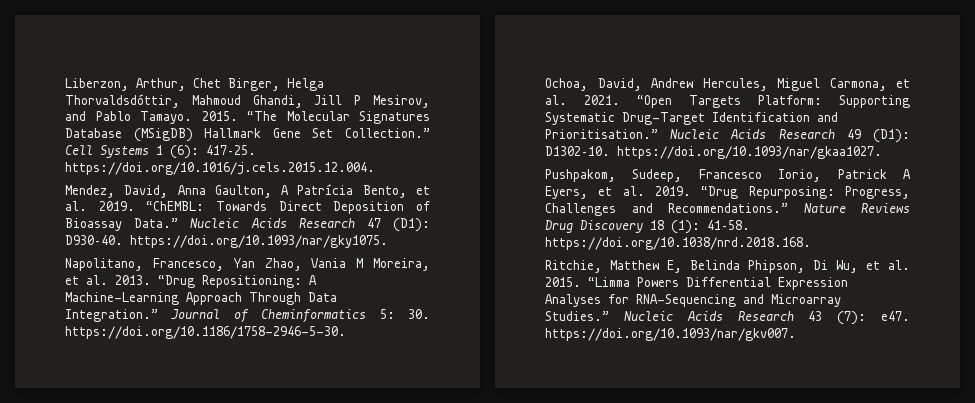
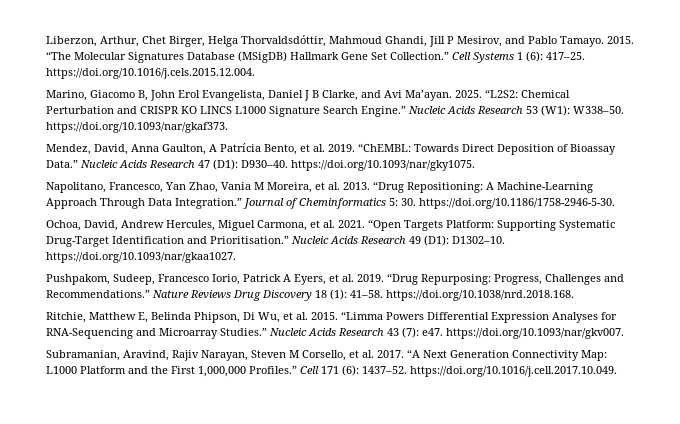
(375, 168) none -> [46,89,570,101] [46,105,624,117] [46,122,228,133] // Marino, Giacomo B, John Erol Evangelista, Daniel J B Clarke, and Avi Ma’ayan. 2025. “L2S2: Chemical Perturbation and CRISPR KO LINCS L1000 Signature Search Engine.” Nucleic Acids Research 53 (W1): W338–50. https://doi.org/10.1093/nar/gkaf373.
(796, 334) none -> [46,349,607,361] [46,365,617,377] // Subramanian, Aravind, Rajiv Narayan, Steven M Corsello, et al. 2017. “A Next Generation Connectivity Map: L1000 Platform and the First 1,000,000 Profiles.” Cell 171 (6): 1437–52. https://doi.org/10.1016/j.cell.2017.10.049.

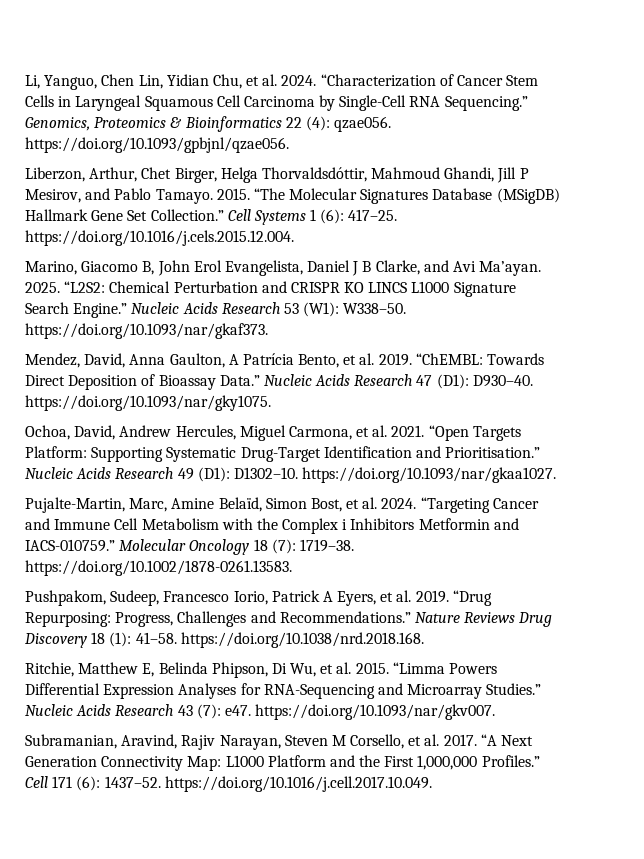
(46, 41) none -> [25,74,539,90] [25,95,528,111] [25,116,392,132] [25,137,289,153] Li, Yanguo, Chen Lin, Yidian Chu, et al. 2024. “Characterization of Cancer Stem Cells in Laryngeal Squamous Cell Carcinoma by Single-Cell RNA Sequencing.” Genomics, Proteomics & Bioinformatics 22 (4): qzae056. https://doi.org/10.1093/gpbjnl/qzae056. //
[46,181,593,193] [46,198,615,209] // Napolitano, Francesco, Yan Zhao, Vania M Moreira, et al. 2013. “Drug Repositioning: A Machine-Learning Approach Through Data Integration.” Journal of Cheminformatics 5: 30. https://doi.org/10.1186/1758-2946-5-30. -> (271, 403) none
(236, 257) none -> [25,497,539,513] [25,518,519,534] [25,539,354,555] [25,560,292,576] // Pujalte-Martin, Marc, Amine Belaïd, Simon Bost, et al. 2024. “Targeting Cancer and Immune Cell Metabolism with the Complex i Inhibitors Metformin and IACS-010759.” Molecular Oncology 18 (7): 1719–38. https://doi.org/10.1002/1878-0261.13583.

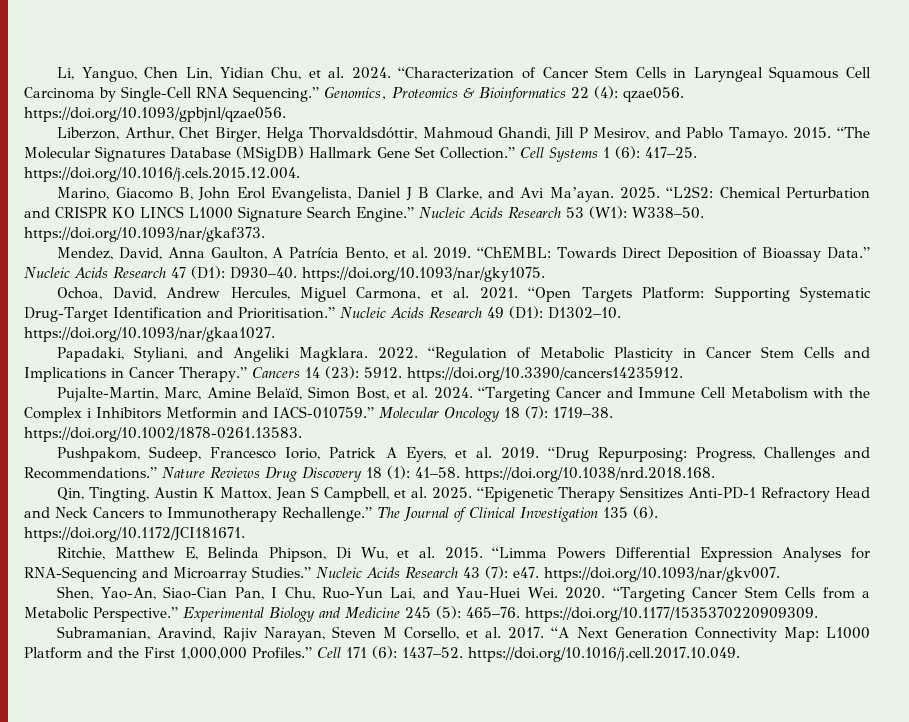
(557, 475) none -> [57,346,871,362] [24,366,683,382] // Papadaki, Styliani, and Angeliki Magklara. 2022. “Regulation of Metabolic Plasticity in Cancer Stem Cells and Implications in Cancer Therapy.” Cancers 14 (23): 5912. https://doi.org/10.3390/cancers14235912.
(424, 640) none -> [57,486,871,502] [24,506,658,522] [24,527,245,542] // Qin, Tingting, Austin K Mattox, Jean S Campbell, et al. 2025. “Epigenetic Therapy Sensitizes Anti-PD-1 Refractory Head and Neck Cancers to Immunotherapy Rechallenge.” The Journal of Clinical Investigation 135 (6). https://doi.org/10.1172/JCI181671.
(496, 712) none -> [57,586,871,602] [24,606,818,622] // Shen, Yao-An, Siao-Cian Pan, I Chu, Ruo-Yun Lai, and Yau-Huei Wei. 2020. “Targeting Cancer Stem Cells from a Metabolic Perspective.” Experimental Biology and Medicine 245 (5): 465–76. https://doi.org/10.1177/1535370220909309.

